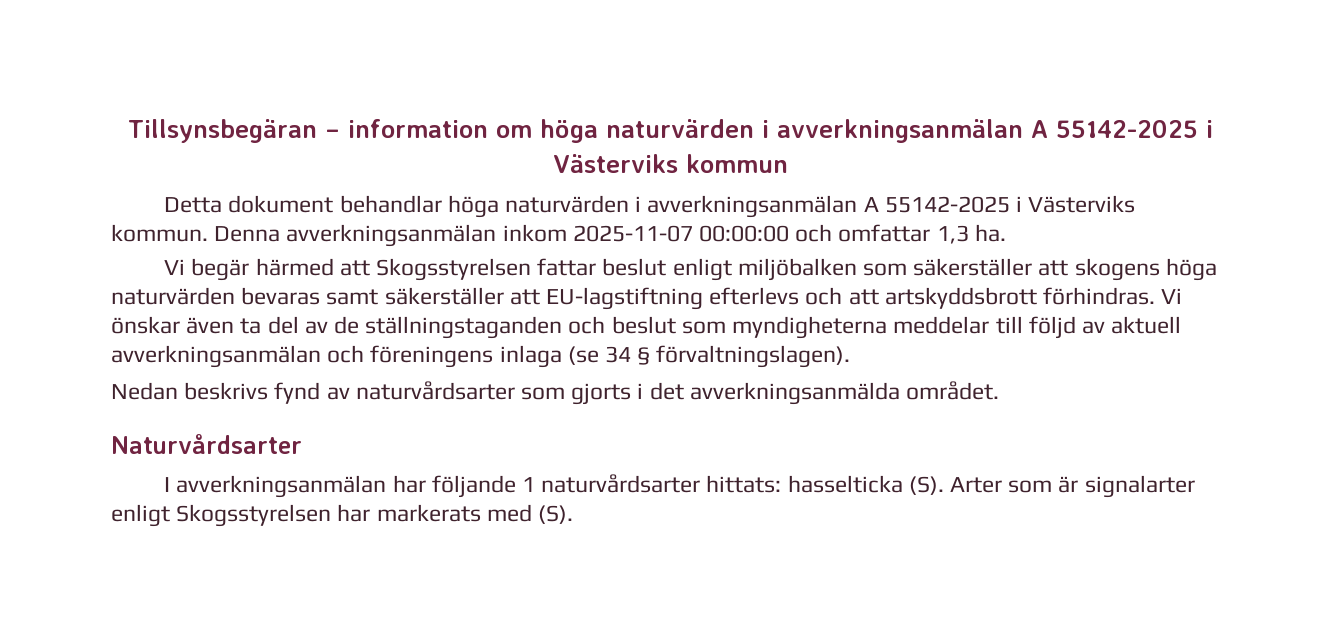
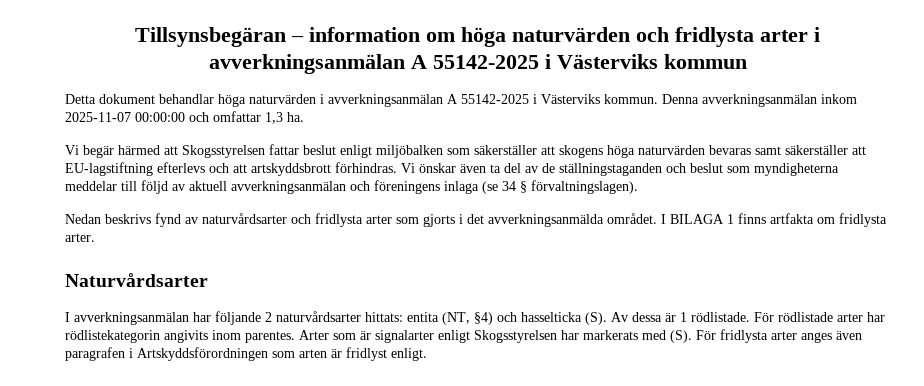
(754, 128) none -> [636,27,808,47] och fridlysta arter
(515, 390) none -> [291,213,392,227] och fridlysta arter
(1000, 390) none -> [661,213,887,227] [65,233,95,242] I BILAGA 1 finns artfakta om fridlysta arter.
[522,477,536,492] 1 -> [265,312,272,322] 2
[787,475,944,495] hasselticka (S). -> [407,312,885,325] [65,330,295,343] entita (NT, §4) och hasselticka (S). Av dessa är 1 rödlistade. För rödlistade arter har rödlistekategorin angivits inom parentes.
(574, 514) none -> [696,329,862,343] [65,347,427,361] För fridlysta arter anges även paragrafen i Artskyddsförordningen som arten är fridlyst enligt.

